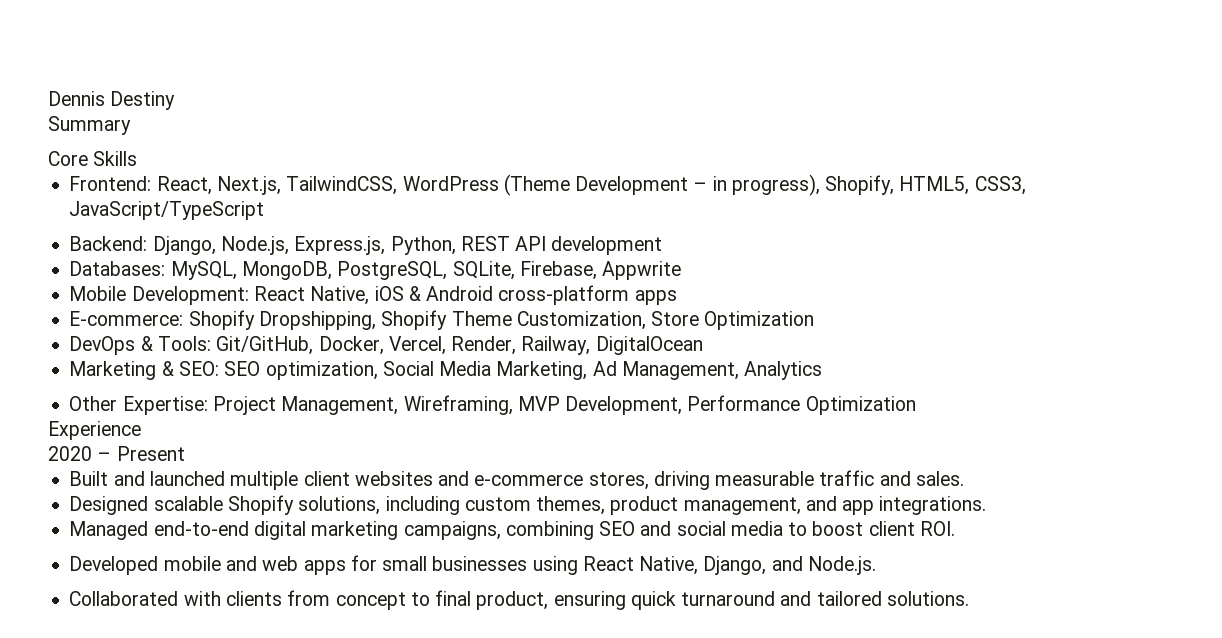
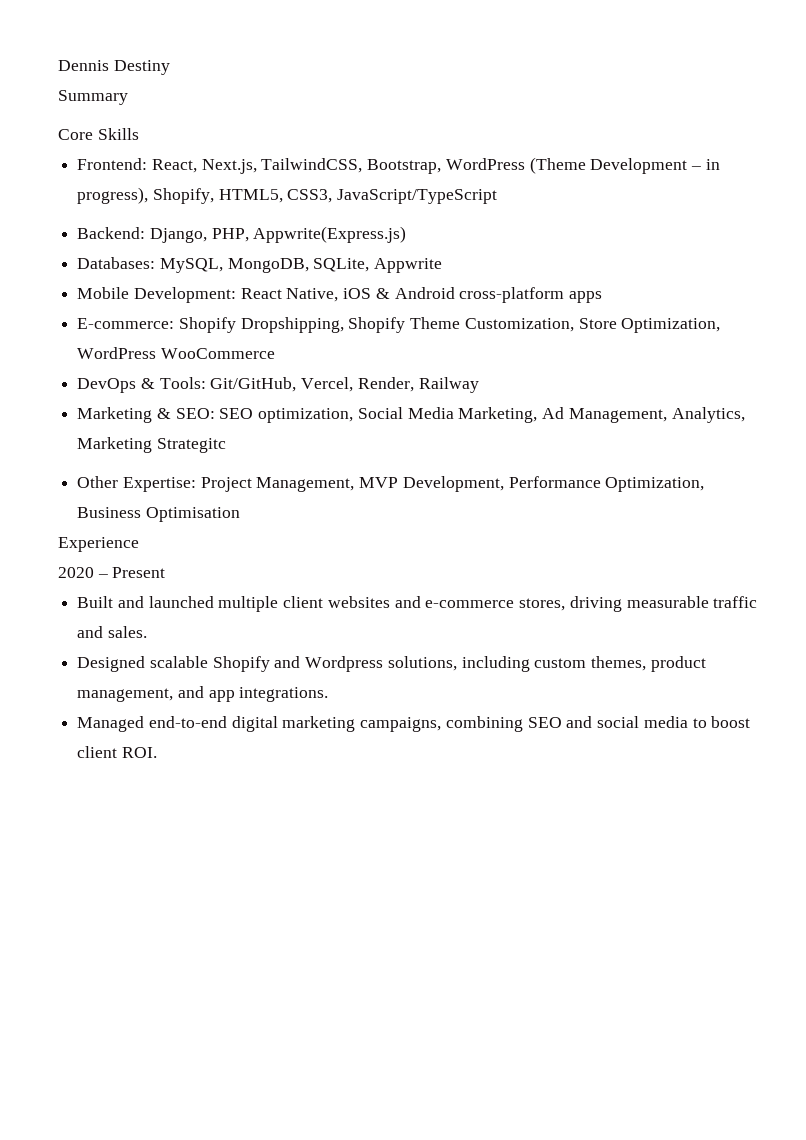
(398, 185) none -> [367,159,442,174] Bootstrap,
[220,236,663,255] Node.js, Express.js, Python, REST API development -> [211,226,407,243] PHP, Appwrite(Express.js)
[337,261,597,280] PostgreSQL, SQLite, Firebase, -> [313,258,370,272] SQLite,
[704,311,815,330] Optimization -> [621,318,721,333] [77,347,275,359] Optimization, WordPress WooCommerce
[318,336,384,355] Docker, -> (297, 384) none
[521,336,703,355] Railway, DigitalOcean -> [418,377,479,393] Railway
[744,361,823,380] Analytics -> [671,407,745,423] [77,437,226,453] Analytics, Marketing Strategitc
[403,395,513,415] Wireframing, -> (355, 484) none
[805,396,916,415] Optimization -> [605,477,705,492] [77,507,240,522] Optimization, Business Optimisation
(294, 505) none -> [274,656,384,672] and Wordpress
[69,555,876,575] [69,590,969,610] // Developed mobile and web apps for small businesses using React Native, Django, and Node.js. // Collaborated with clients from concept to final product, ensuring quick turnaround and tailored solutions. -> (157, 752) none

